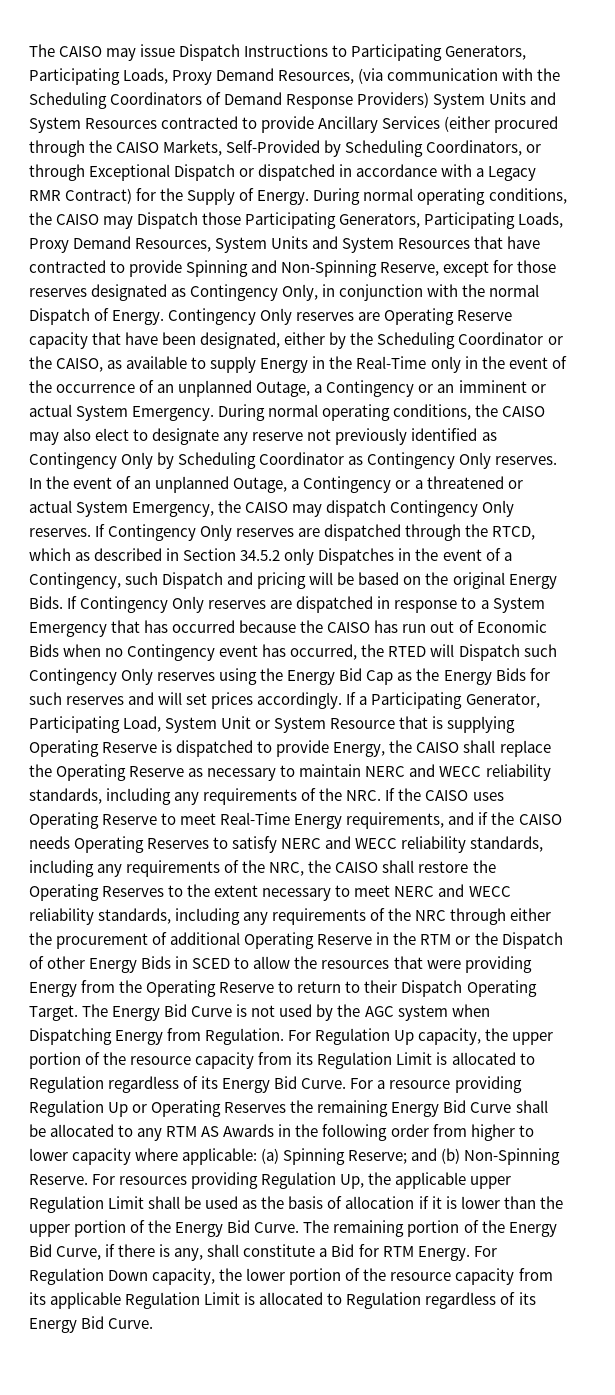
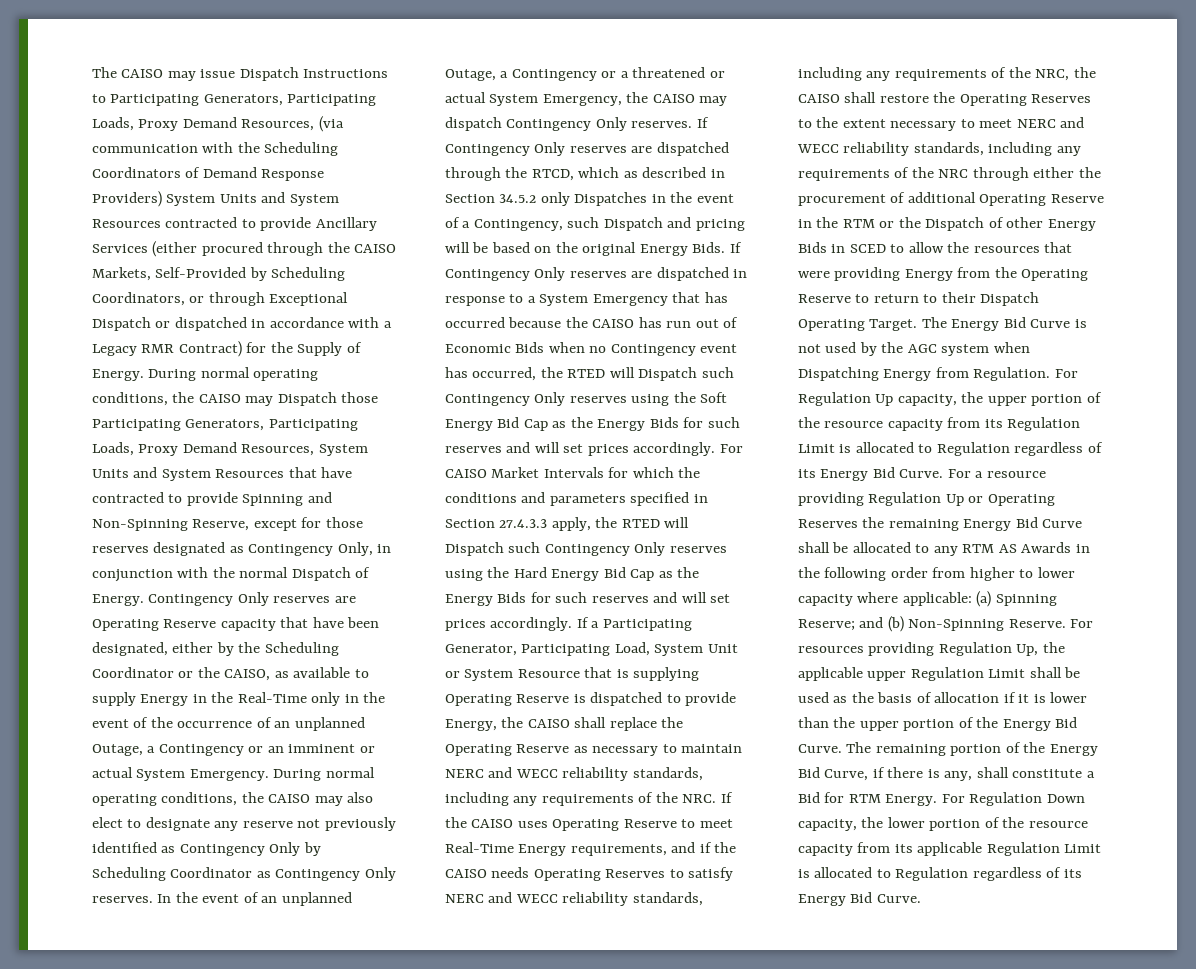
(284, 674) none -> [700,392,728,403] [445,417,740,431] [445,442,743,456] [445,467,701,478] [445,492,708,506] [445,517,690,531] [445,542,727,556] [445,567,547,581] Soft Energy Bid Cap as the Energy Bids for such reserves and will set prices accordingly. For CAISO Market Intervals for which the conditions and parameters specified in Section 27.4.3.3 apply, the RTED will Dispatch such Contingency Only reserves using the Hard

